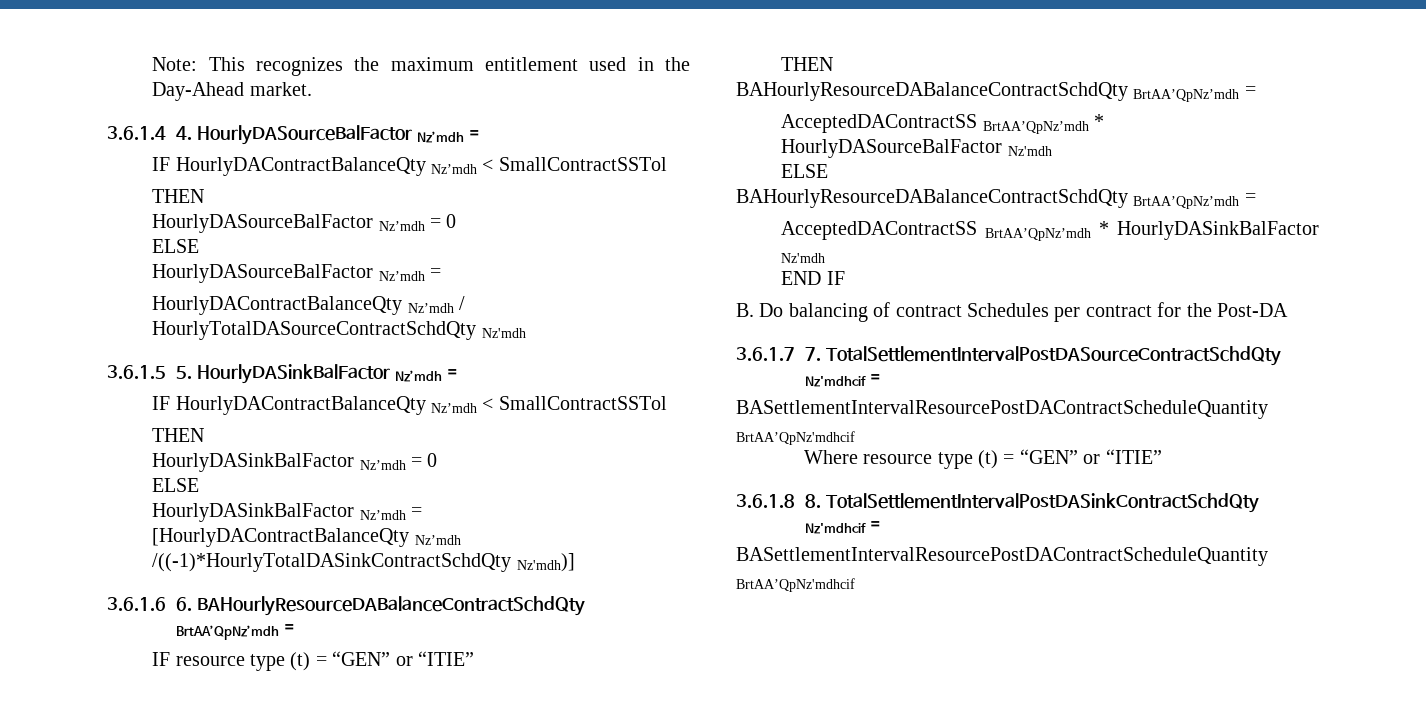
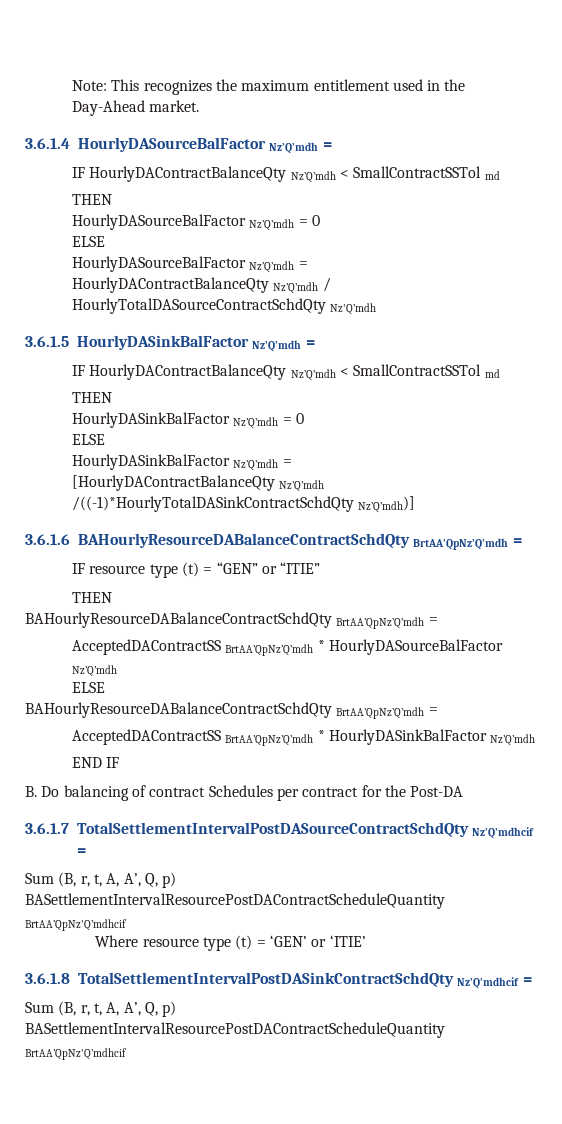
[176,125,480,145] [152,157,667,176] 4. HourlyDASourceBalFactor Nz’mdh = // IF HourlyDAContractBalanceQty Nz’mdh < SmallContractSSTol -> [78,137,332,154] [71,166,500,183] HourlyDASourceBalFactor Nz’Q’mdh = // IF HourlyDAContractBalanceQty Nz’Q’mdh < SmallContractSSTol md
[378,221,425,231] Nz’mdh -> [249,219,295,231] Nz’Q’mdh
[378,271,425,281] Nz’mdh -> [249,261,295,273] Nz’Q’mdh
[407,303,454,313] Nz’mdh -> [273,282,319,294] Nz’Q’mdh
[481,328,526,338] Nz'mdh -> [330,303,377,315] Nz'Q’mdh
[176,364,458,384] [152,396,667,415] 5. HourlyDASinkBalFactor Nz’mdh = // IF HourlyDAContractBalanceQty Nz’mdh < SmallContractSSTol -> [77,335,315,352] [71,364,500,381] HourlyDASinkBalFactor Nz’Q’mdh = // IF HourlyDAContractBalanceQty Nz’Q’mdh < SmallContractSSTol md
[359,460,406,470] Nz’mdh -> [233,417,279,429] Nz’Q’mdh
[359,510,406,520] Nz’mdh -> [233,459,279,471] Nz’Q’mdh
[414,535,461,545] [152,553,575,572] [107,596,585,616] [176,625,279,640] Nz’mdh /((-1)*HourlyTotalDASinkContractSchdQty Nz'mdh)] // 3.6.1.6 6. BAHourlyResourceDABalanceContractSchdQty BrtAA’QpNz’mdh -> [279,480,325,492] [71,496,416,513] [25,533,509,550] Nz’Q’mdh /((-1)*HourlyTotalDASinkContractSchdQty Nz’Q’mdh)] // 3.6.1.6 BAHourlyResourceDABalanceContractSchdQty BrtAA’QpNz’Q’mdh
[1133,86,1256,102] [781,114,1089,134] BrtAA’QpNz’mdh = // AcceptedDAContractSS BrtAA’QpNz’mdh -> [336,617,438,629] [71,639,314,656] BrtAA’QpNz’Q’mdh = // AcceptedDAContractSS BrtAA’QpNz’Q’mdh
[1007,146,1052,156] Nz'mdh -> [71,665,117,677] Nz’Q’mdh
[1133,193,1256,209] [781,221,1092,241] BrtAA’QpNz’mdh = // AcceptedDAContractSS BrtAA’QpNz’mdh -> [336,707,438,719] [71,729,314,746] BrtAA’QpNz’Q’mdh = // AcceptedDAContractSS BrtAA’QpNz’Q’mdh
[781,253,826,263] Nz'mdh -> [490,734,536,746] Nz’Q’mdh
[805,346,1281,366] [805,374,881,387] [736,400,1268,419] [736,431,855,445] 7. TotalSettlementIntervalPostDASourceContractSchdQty Nz'mdhcif = // BASettlementIntervalResourcePostDAContractScheduleQuantity BrtAA’QpNz'mdhcif -> [77,822,535,839] [77,848,86,855] [25,872,177,888] [25,893,445,909] [25,919,127,931] TotalSettlementIntervalPostDASourceContractSchdQty Nz’Q’mdhcif = // Sum (B, r, t, A, A’, Q, p) BASettlementIntervalResourcePostDAContractScheduleQuantity BrtAA’QpNz'Q’mdhcif
[1019,449,1162,464] [736,493,1259,513] [805,521,881,534] [736,547,1268,566] [736,578,855,592] “GEN” or “ITIE” // 3.6.1.8 8. TotalSettlementIntervalPostDASinkContractSchdQty Nz'mdhcif = // BASettlementIntervalResourcePostDAContractScheduleQuantity BrtAA’QpNz'mdhcif -> [269,935,366,947] [25,972,532,989] [25,1001,177,1017] [25,1022,445,1038] [25,1048,127,1060] ‘GEN’ or ‘ITIE’ // 3.6.1.8 TotalSettlementIntervalPostDASinkContractSchdQty Nz’Q’mdhcif = // Sum (B, r, t, A, A’, Q, p) BASettlementIntervalResourcePostDAContractScheduleQuantity BrtAA’QpNz'Q’mdhcif

